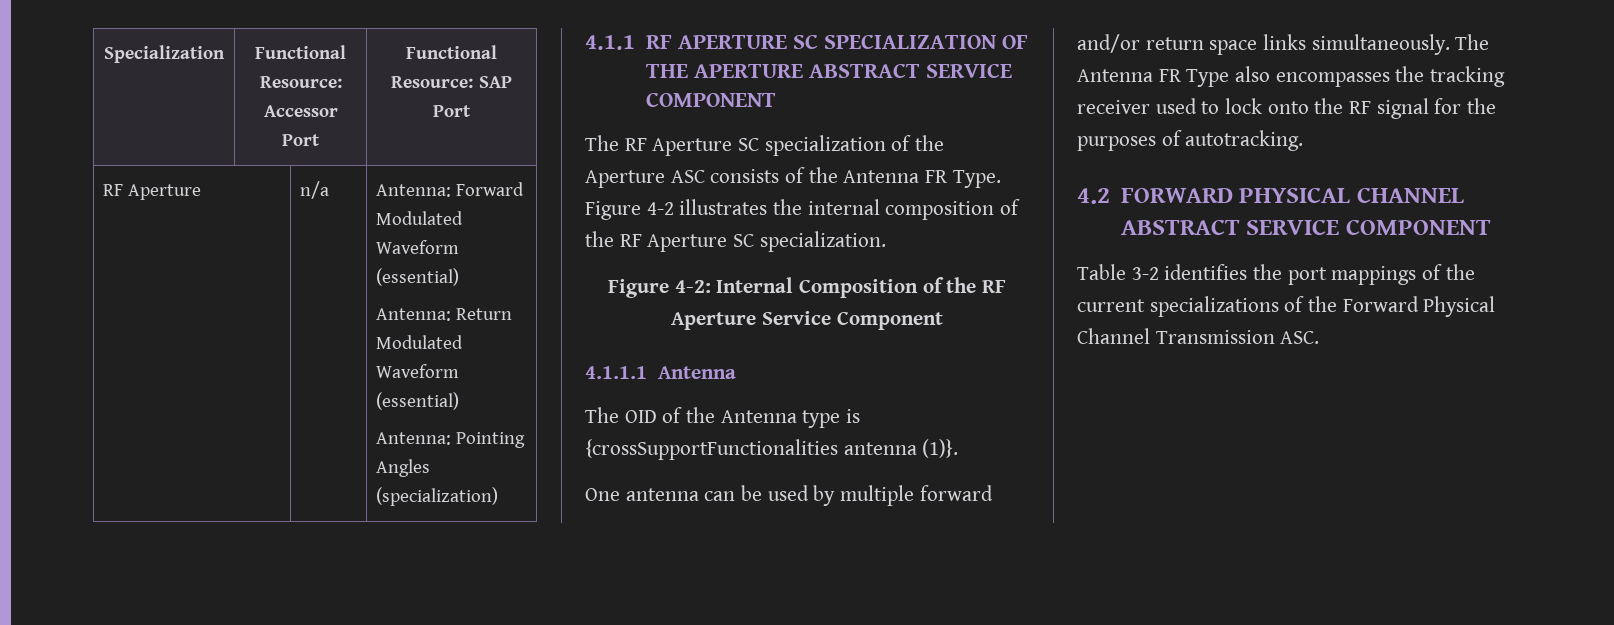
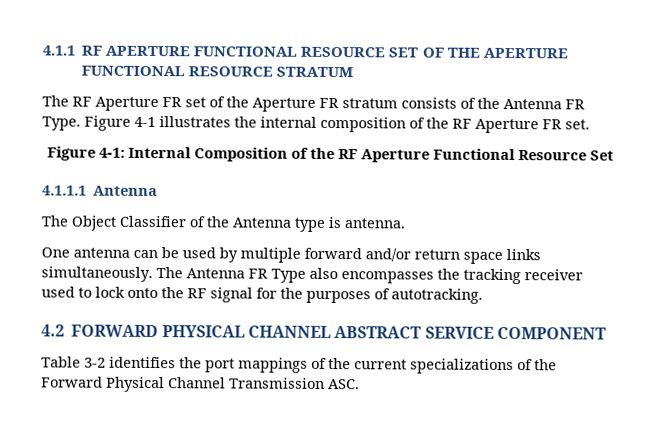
[104,45,225,63] [255,45,346,59] [259,76,342,88] [263,105,338,117] [282,134,320,146] [406,45,498,59] [391,76,512,88] [433,105,472,117] [103,184,202,200] [300,181,330,199] [376,182,525,197] [376,211,464,225] [376,240,460,254] [376,268,460,286] [376,308,513,321] [376,335,464,349] [376,364,460,378] [376,392,460,410] [376,432,526,448] [376,459,431,477] [376,487,499,506] [585,34,1028,50] [645,63,1012,78] [645,92,776,107] Specialization | Functional Resource: Accessor Port | Functional Resource: SAP Port // RF Aperture | n/a | Antenna: Forward Modulated Waveform (essential) // Antenna: Return Modulated Waveform (essential) // Antenna: Pointing Angles (specialization) // 4.1.1 RF APERTURE SC SPECIALIZATION OF THE APERTURE ABSTRACT SERVICE COMPONENT -> [42,45,568,59] [81,65,354,78] 4.1.1 RF APERTURE FUNCTIONAL RESOURCE SET OF THE APERTURE FUNCTIONAL RESOURCE STRATUM
[738,135,886,156] SC specialization -> [162,97,206,108] FR set
[670,170,705,183] ASC -> [319,97,398,109] FR stratum
[646,202,674,215] 4-2 -> [134,116,156,128] 4-1
[733,231,886,252] [607,279,711,298] SC specialization. // Figure 4-2: -> [542,119,590,130] [47,146,125,161] FR set. // Figure 4-1:
[762,311,943,330] Service Component -> [433,148,614,161] Functional Resource Set
[624,410,657,423] OID -> [71,215,187,231] Object Classifier
[585,439,959,460] {crossSupportFunctionalities antenna (1)}. -> [344,218,406,229] antenna.

